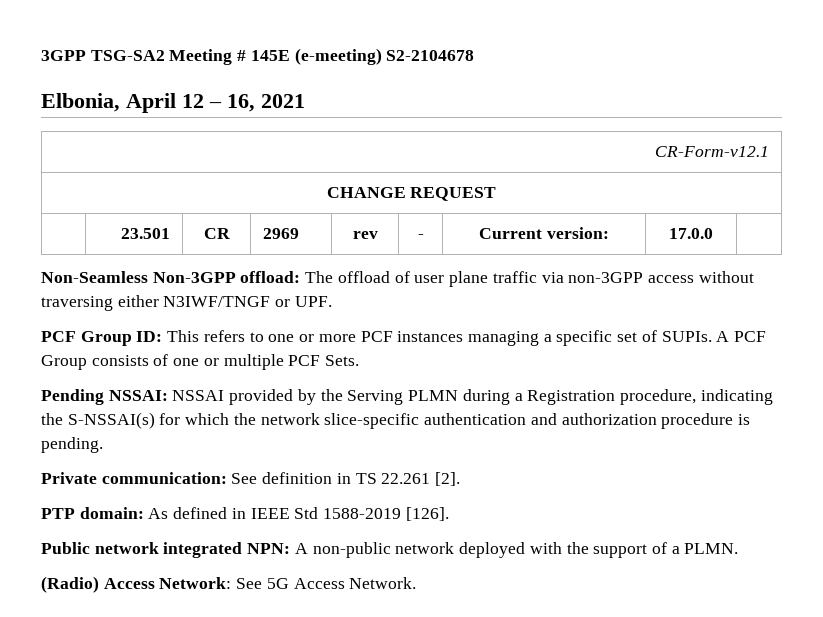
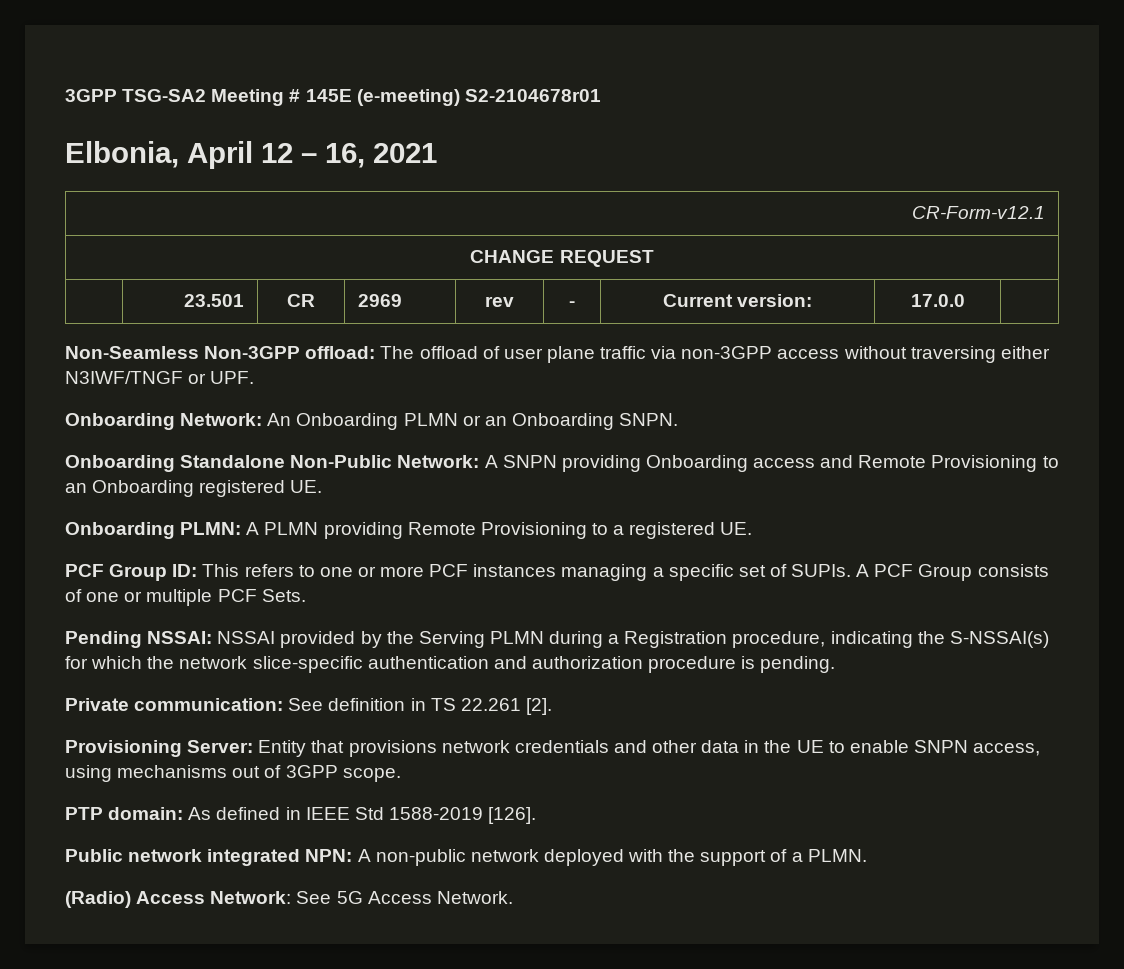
[386,50,475,61] S2-2104678 -> [464,89,601,102] S2-2104678r01
(332, 301) none -> [65,413,679,430] [65,455,1059,472] [65,480,323,497] [65,522,753,539] // Onboarding Network: An Onboarding PLMN or an Onboarding SNPN. // Onboarding Standalone Non-Public Network: A SNPN providing Onboarding access and Remote Provisioning to an Onboarding registered UE. // Onboarding PLMN: A PLMN providing Remote Provisioning to a registered UE.
(461, 479) none -> [65,740,1041,757] [65,765,401,782] // Provisioning Server: Entity that provisions network credentials and other data in the UE to enable SNPN access, using mechanisms out of 3GPP scope.

